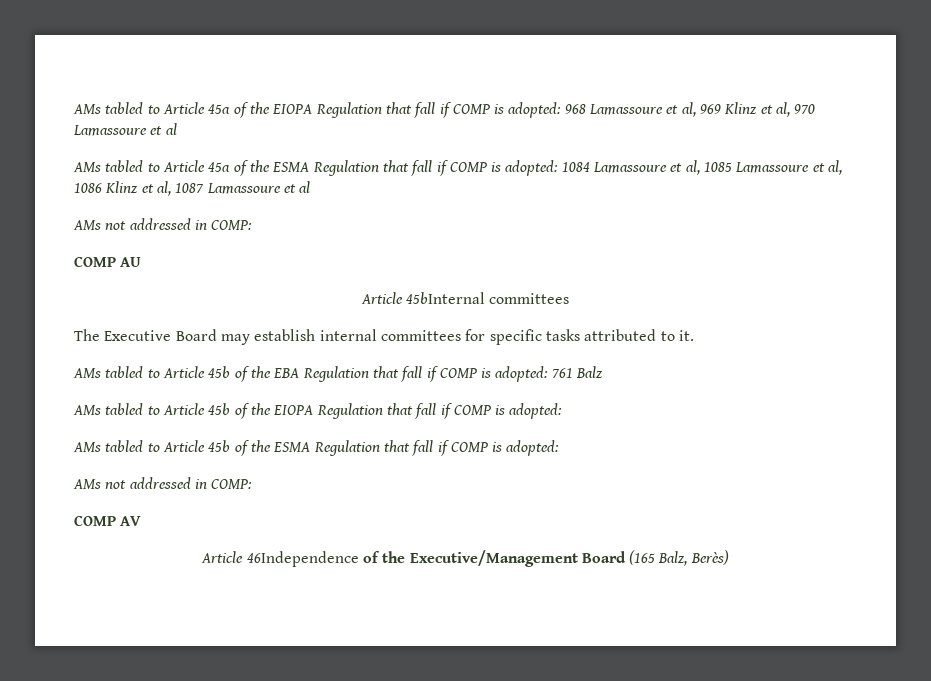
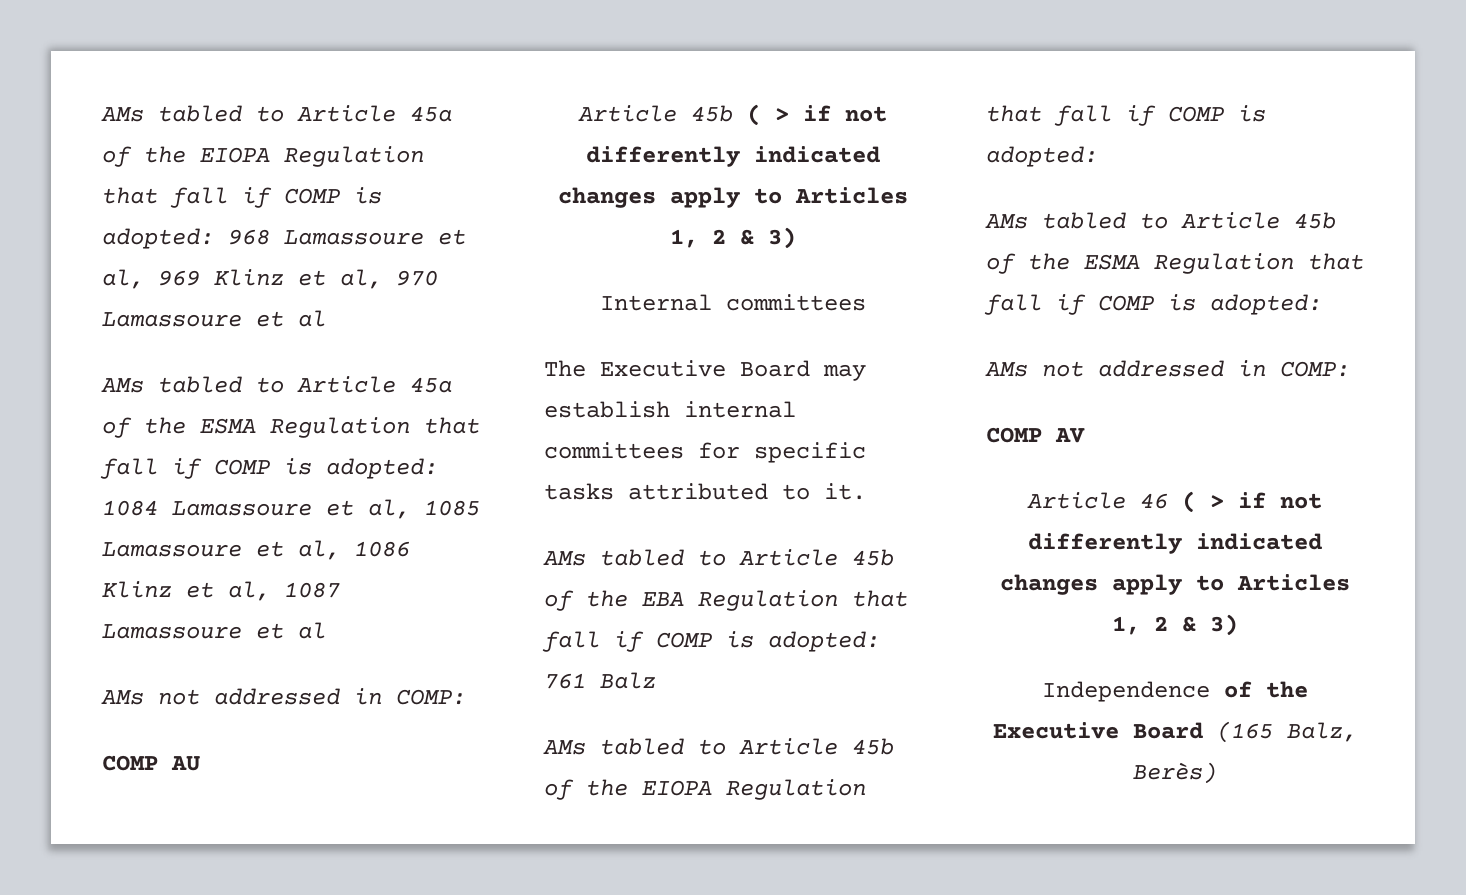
[406,292,485,304] 45bInternal -> [691,104,887,126] [586,146,880,167] [558,187,908,208] [670,227,796,249] [600,294,712,311] 45b ( > if not differently indicated changes apply to Articles 1, 2 & 3) // Internal
[246,550,578,567] 46Independence of the Executive/Management -> [1140,491,1322,513] [1028,533,1322,554] [1000,574,1350,595] [1112,614,1238,636] [1042,681,1308,702] [993,722,1119,739] 46 ( > if not differently indicated changes apply to Articles 1, 2 & 3) // Independence of the Executive

